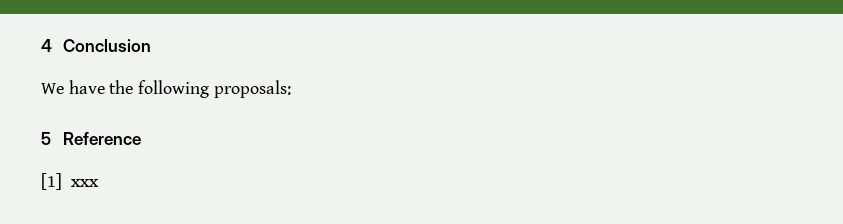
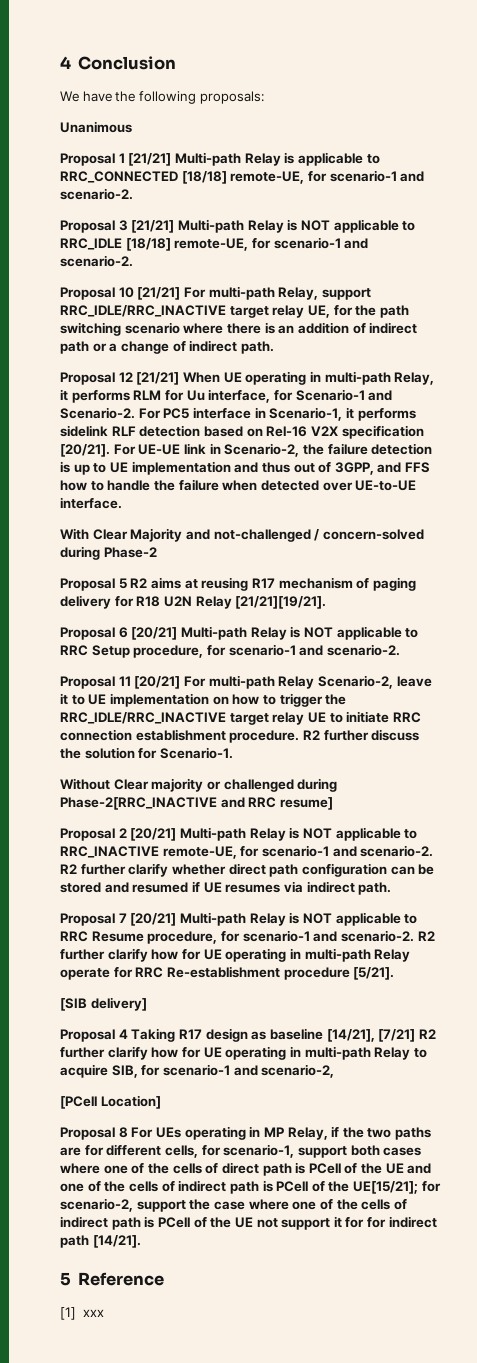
(291, 89) none -> [60,121,132,133] [60,152,380,166] [60,170,425,184] [60,188,133,200] [60,219,416,233] [60,237,369,251] [60,255,133,267] [60,286,371,300] [60,305,409,318] [60,322,418,336] [60,340,274,354] [60,371,435,385] [60,389,393,403] [60,407,416,421] [60,425,424,439] [60,443,433,457] [60,461,431,475] [60,479,417,491] [60,497,122,509] [60,528,424,542] [60,546,157,560] [60,577,416,591] [60,595,327,609] [60,626,419,640] [60,644,400,658] [60,675,432,689] [60,693,347,707] [60,711,421,725] [60,729,420,743] [60,747,233,759] [60,778,338,792] [60,797,333,810] [60,827,418,841] [60,845,434,859] [60,863,435,877] [60,881,392,895] [60,912,418,926] [60,930,435,944] [60,948,411,962] [60,966,395,980] [60,997,147,1011] [60,1028,436,1042] [60,1046,427,1060] [60,1064,335,1078] [60,1095,161,1109] [60,1126,432,1140] [60,1144,422,1158] [60,1162,432,1176] [60,1180,441,1194] [60,1198,407,1212] [60,1216,437,1230] [60,1235,141,1248] // Unanimous // Proposal 1 [21/21] Multi-path Relay is applicable to RRC_CONNECTED [18/18] remote-UE, for scenario-1 and scenario-2. // Proposal 3 [21/21] Multi-path Relay is NOT applicable to RRC_IDLE [18/18] remote-UE, for scenario-1 and scenario-2. // Proposal 10 [21/21] For multi-path Relay, support RRC_IDLE/RRC_INACTIVE target relay UE, for the path switching scenario where there is an addition of indirect path or a change of indirect path. // Proposal 12 [21/21] When UE operating in multi-path Relay, it performs RLM for Uu interface, for Scenario-1 and Scenario-2. For PC5 interface in Scenario-1, it performs sidelink RLF detection based on Rel-16 V2X specification [20/21]. For UE-UE link in Scenario-2, the failure detection is up to UE implementation and thus out of 3GPP, and FFS how to handle the failure when detected over UE-to-UE interface. // With Clear Majority and not-challenged / concern-solved during Phase-2 // Proposal 5 R2 aims at reusing R17 mechanism of paging delivery for R18 U2N Relay [21/21][19/21]. // Proposal 6 [20/21] Multi-path Relay is NOT applicable to RRC Setup procedure, for scenario-1 and scenario-2. // Proposal 11 [20/21] For multi-path Relay Scenario-2, leave it to UE implementation on how to trigger the RRC_IDLE/RRC_INACTIVE target relay UE to initiate RRC connection establishment procedure. R2 further discuss the solution for Scenario-1. // Without Clear majority or challenged during Phase-2[RRC_INACTIVE and RRC resume] // Proposal 2 [20/21] Multi-path Relay is NOT applicable to RRC_INACTIVE remote-UE, for scenario-1 and scenario-2. R2 further clarify whether direct path configuration can be stored and resumed if UE resumes via indirect path. // Proposal 7 [20/21] Multi-path Relay is NOT applicable to RRC Resume procedure, for scenario-1 and scenario-2. R2 further clarify how for UE operating in multi-path Relay operate for RRC Re-establishment procedure [5/21]. // [SIB delivery] // Proposal 4 Taking R17 design as baseline [14/21], [7/21] R2 further clarify how for UE operating in multi-path Relay to acquire SIB, for scenario-1 and scenario-2, // [PCell Location] // Proposal 8 For UEs operating in MP Relay, if the two paths are for different cells, for scenario-1, support both cases where one of the cells of direct path is PCell of the UE and one of the cells of indirect path is PCell of the UE[15/21]; for scenario-2, support the case where one of the cells of indirect path is PCell of the UE not support it for for indirect path [14/21].

